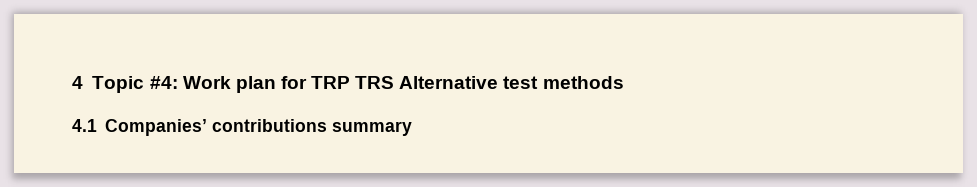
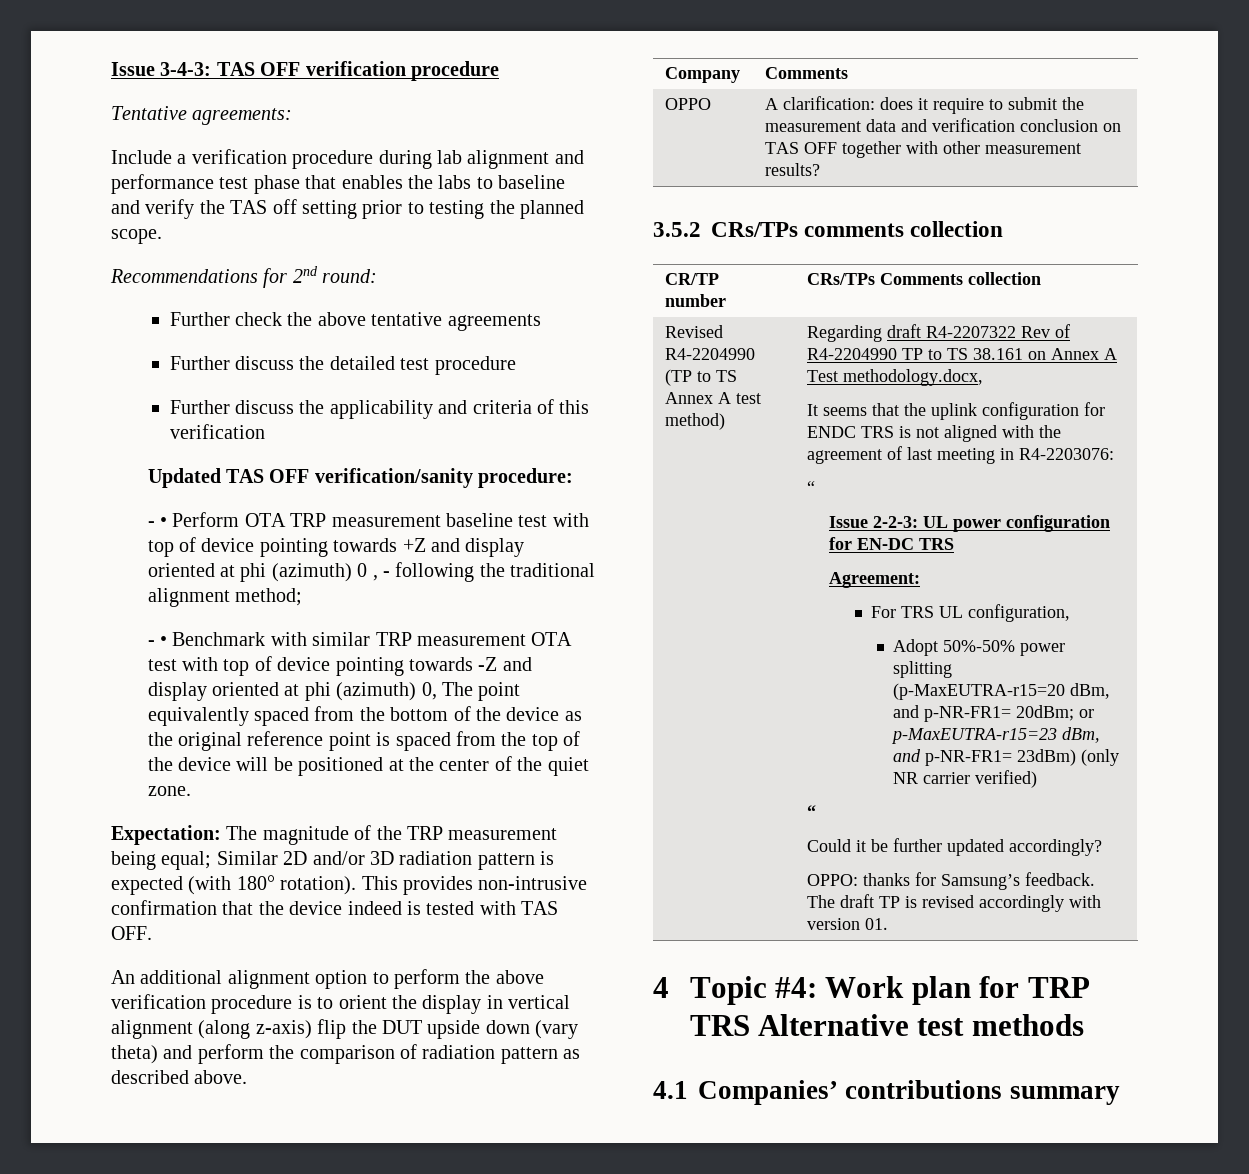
(72, 82) none -> [111,61,499,81] [111,106,293,125] [111,149,584,169] [111,174,566,194] [111,199,584,219] [111,229,162,244] [110,266,378,288] [169,312,541,331] [169,356,516,375] [169,399,590,419] [169,424,265,439] [147,468,574,488] [147,512,589,527] [147,537,525,557] [147,562,596,582] [147,588,303,607] [147,632,573,646] [147,656,532,676] [147,682,521,701] [147,706,582,726] [147,731,581,751] [147,756,589,776] [147,786,191,796] [111,825,558,845] [111,851,555,870] [111,875,588,895] [111,900,559,915] [111,926,152,940] [111,969,544,989] [111,994,571,1014] [111,1019,579,1039] [111,1044,581,1064] [111,1070,248,1084] [665,67,741,83] [765,67,849,79] [665,98,712,110] [765,96,1085,114] [765,118,1122,132] [765,141,1082,158] [765,163,821,176] [653,221,1004,237] [665,273,720,285] [665,294,727,307] [807,272,1042,285] [665,325,724,338] [665,348,756,360] [665,369,738,386] [665,392,762,404] [665,413,726,430] [807,324,1071,342] [807,348,1118,360] [807,369,984,386] [807,402,1106,420] [807,425,1062,442] [807,446,1115,464] [807,481,816,494] [829,515,1111,532] [829,537,955,550] [829,572,921,588] [871,604,1071,622] [893,639,1066,656] [893,661,953,678] [893,683,1111,700] [893,705,1095,722] [891,727,1101,744] [893,749,1120,766] [893,770,1038,788] [807,805,817,818] [807,838,1103,856] [807,872,1096,890] [807,894,1102,912] [807,918,889,930] Issue 3-4-3: TAS OFF verification procedure // Tentative agreements: // Include a verification procedure during lab alignment and performance test phase that enables the labs to baseline and verify the TAS off setting prior to testing the planned scope. // Recommendations for 2nd round: // Further check the above tentative agreements // Further discuss the detailed test procedure // Further discuss the applicability and criteria of this verification // Updated TAS OFF verification/sanity procedure: // - • Perform OTA TRP measurement baseline test with top of device pointing towards +Z and display oriented at phi (azimuth) 0 , - following the traditional alignment method; // - • Benchmark with similar TRP measurement OTA test with top of device pointing towards -Z and display oriented at phi (azimuth) 0, The point equivalently spaced from the bottom of the device as the original reference point is spaced from the top of the device will be positioned at the center of the quiet zone. // Expectation: The magnitude of the TRP measurement being equal; Similar 2D and/or 3D radiation pattern is expected (with 180° rotation). This provides non-intrusive confirmation that the device indeed is tested with TAS OFF. // An additional alignment option to perform the above verification procedure is to orient the display in vertical alignment (along z-axis) flip the DUT upside down (vary theta) and perform the comparison of radiation pattern as described above. // Company | Comments // OPPO | A clarification: does it require to submit the measurement data and verification conclusion on TAS OFF together with other measurement results? // 3.5.2 CRs/TPs comments collection // CR/TP number | CRs/TPs Comments collection // Revised R4-2204990 (TP to TS Annex A test method) | Regarding draft R4-2207322 Rev of R4-2204990 TP to TS 38.161 on Annex A Test methodology.docx, // It seems that the uplink configuration for ENDC TRS is not aligned with the agreement of last meeting in R4-2203076: // “ // Issue 2-2-3: UL power configuration for EN-DC TRS // Agreement: // For TRS UL configuration, // Adopt 50%-50% power splitting (p-MaxEUTRA-r15=20 dBm, and p-NR-FR1= 20dBm; or p-MaxEUTRA-r15=23 dBm, and p-NR-FR1= 23dBm) (only NR carrier verified) // “ // Could it be further updated accordingly? // OPPO: thanks for Samsung’s feedback. The draft TP is revised accordingly with version 01. //

